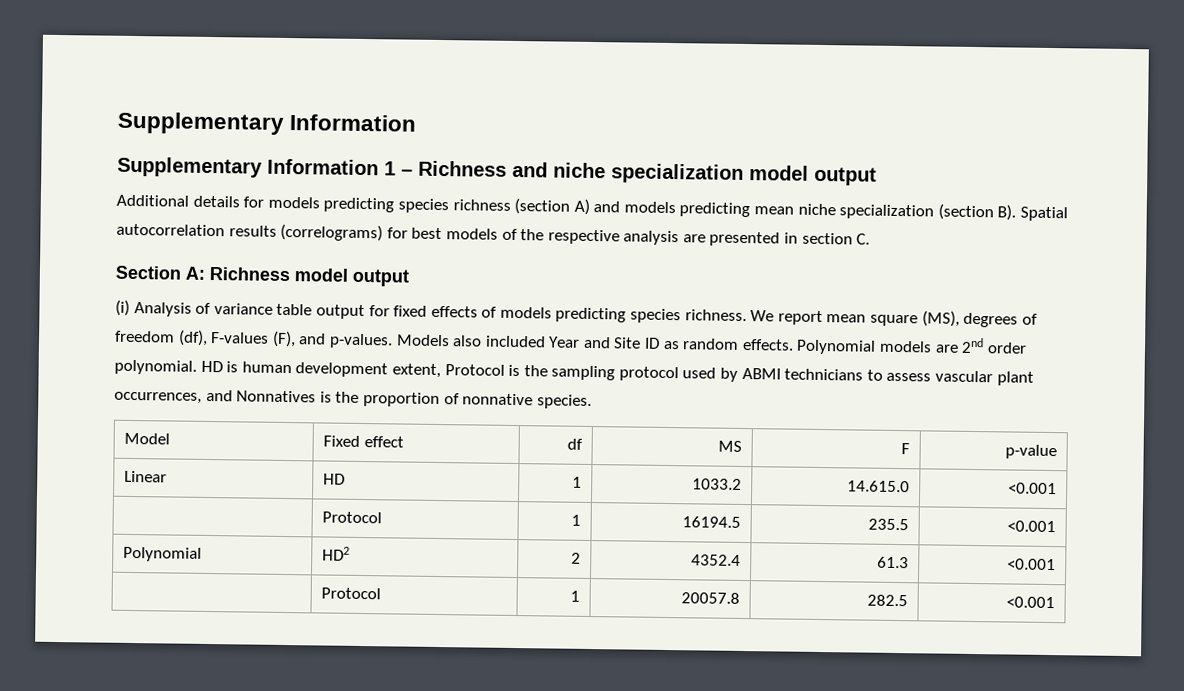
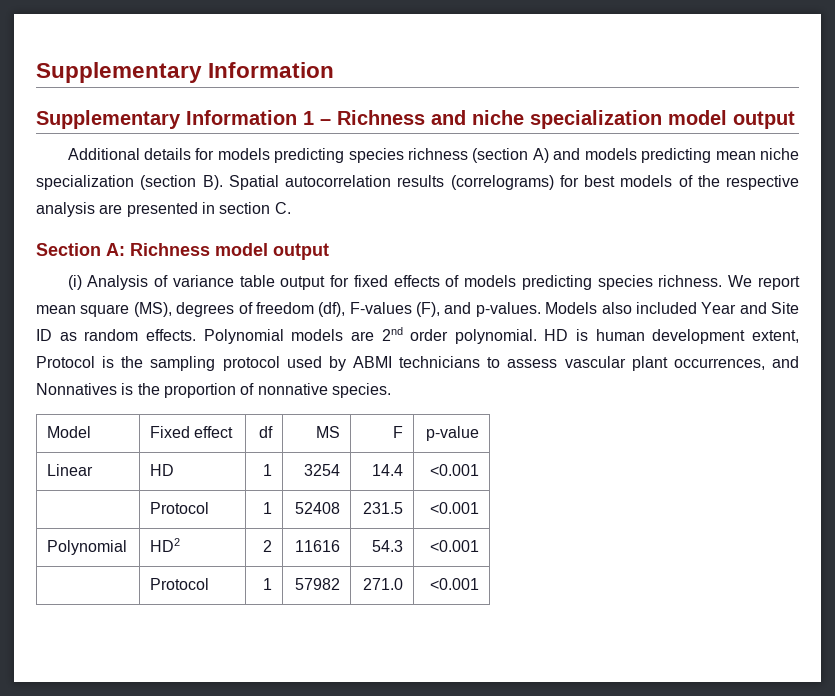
[691,478,742,490] [846,480,910,493] [1007,482,1057,495] [322,511,383,524] [570,514,581,526] [681,516,741,528] [867,518,909,531] 1033.2 | 14.615.0 | <0.001 // | Protocol | 1 | 16194.5 | 235.5 -> [303,464,340,476] [371,464,403,476] [429,464,479,476] [150,502,210,514] [262,502,272,514] [294,502,340,514] [362,502,403,514] 3254 | 14.4 | <0.001 // | Protocol | 1 | 52408 | 231.5
[690,554,741,566] [876,556,909,569] [1006,558,1056,571] [321,587,382,600] [569,590,580,602] [680,592,740,604] [866,594,908,607] 4352.4 | 61.3 | <0.001 // | Protocol | 1 | 20057.8 | 282.5 -> [294,540,340,552] [371,540,403,552] [429,540,479,552] [150,578,210,590] [262,578,272,590] [294,578,340,590] [362,578,403,590] 11616 | 54.3 | <0.001 // | Protocol | 1 | 57982 | 271.0

